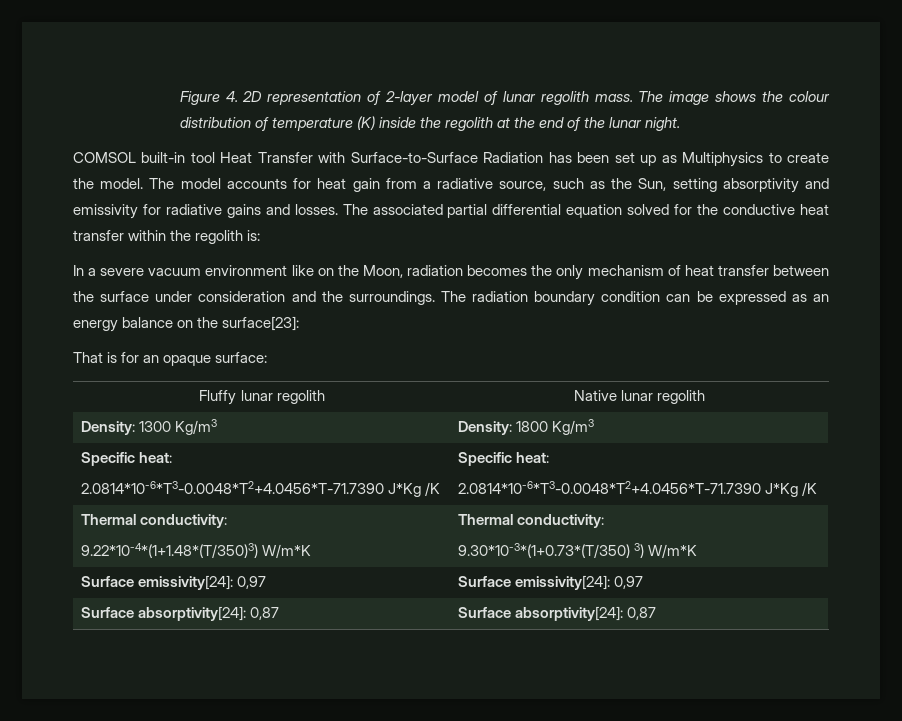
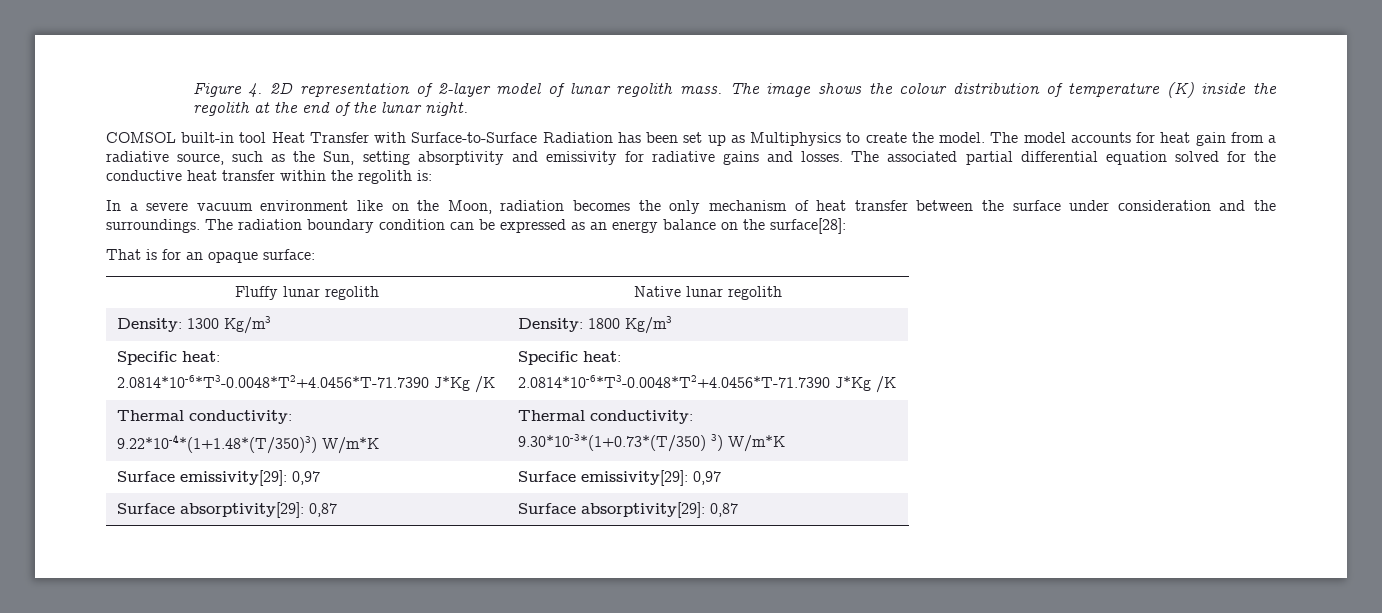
[222,316,300,331] surface[23]: -> [770,218,846,234] surface[28]:
[137,575,233,590] emissivity[24]: -> [179,470,287,486] emissivity[29]:
[514,575,610,590] emissivity[24]: -> [580,470,688,486] emissivity[29]:
[137,606,246,621] absorptivity[24]: -> [179,502,304,518] absorptivity[29]:
[514,606,623,621] absorptivity[24]: -> [580,502,705,518] absorptivity[29]:

